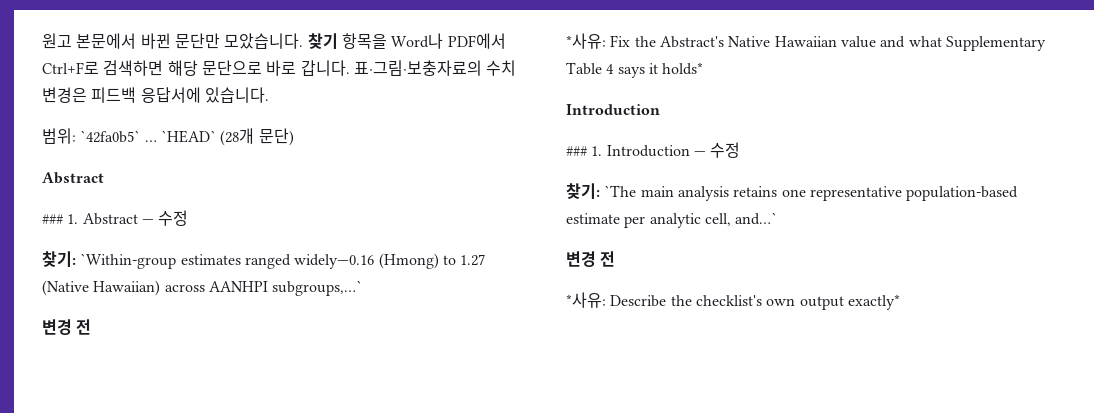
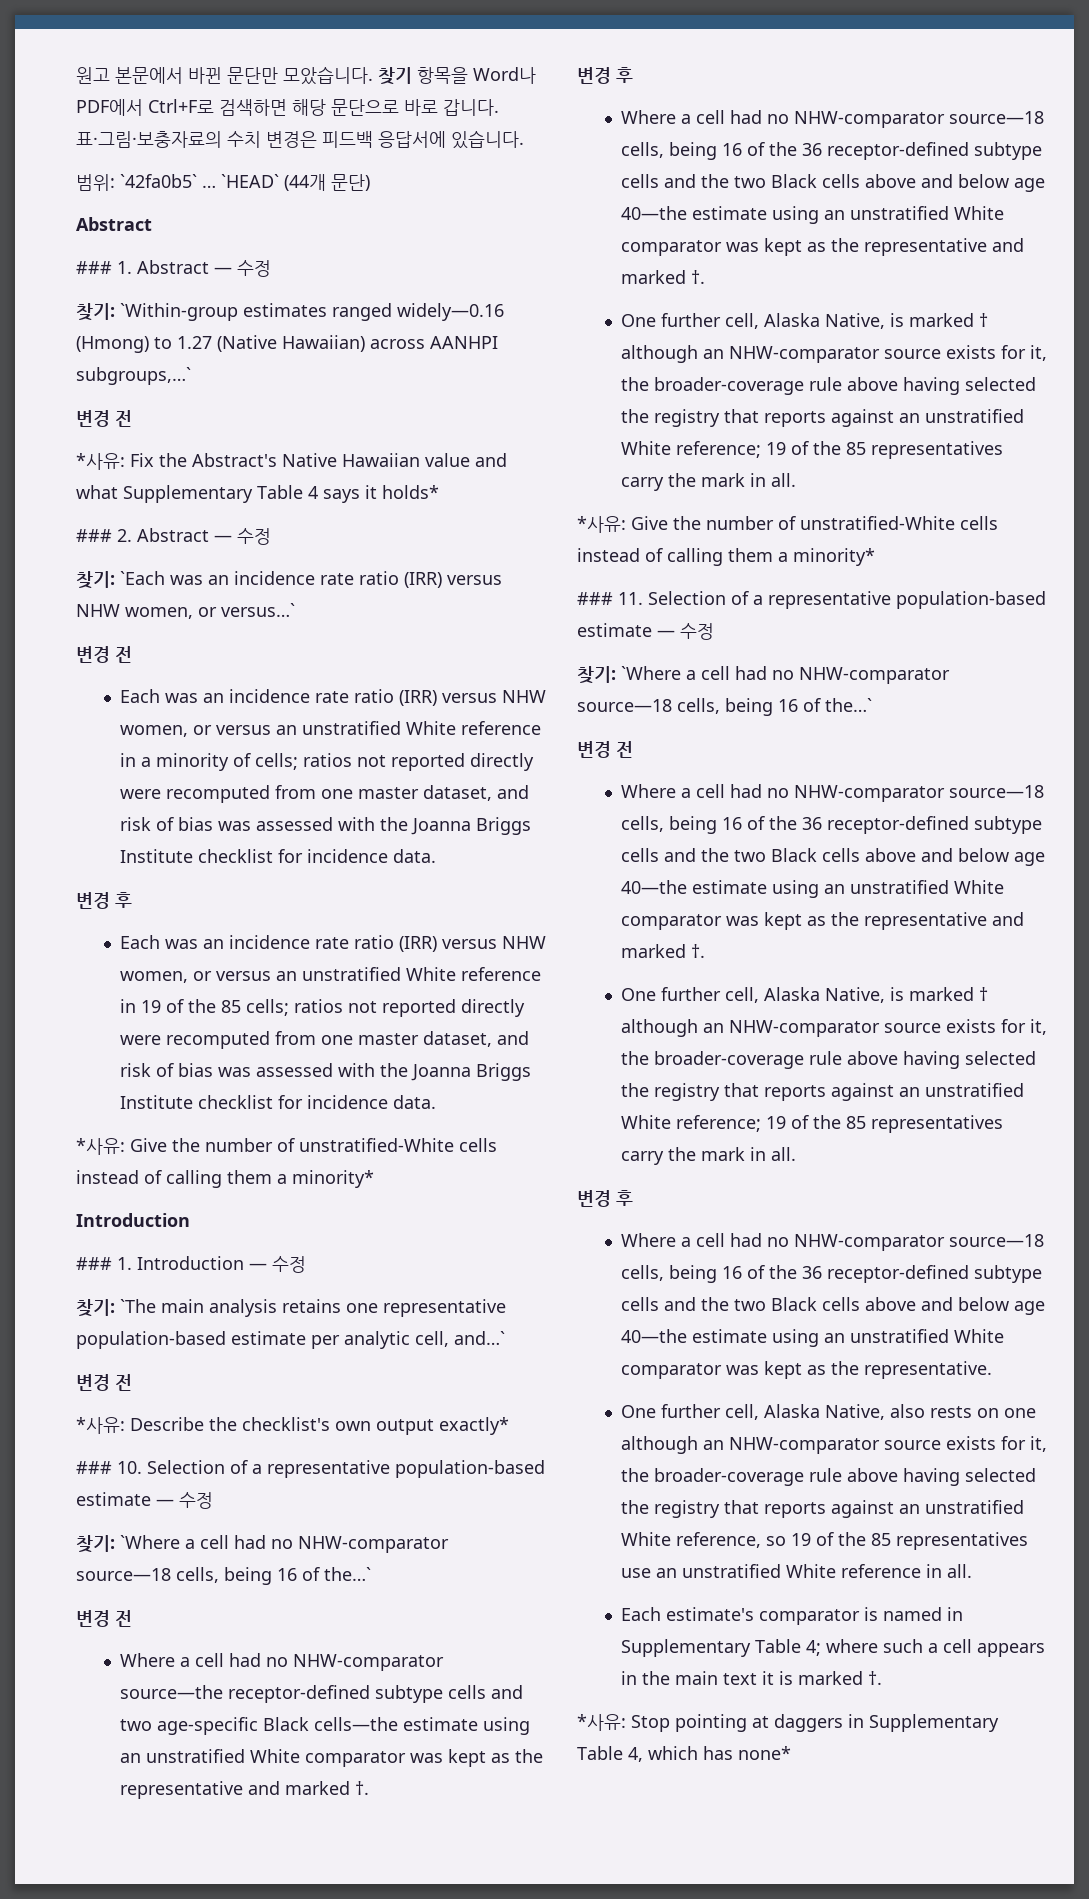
[220,128,255,146] (28개 -> [284,174,326,191] (44개
(704, 68) none -> [76,528,271,545] [76,571,502,589] [76,603,295,619] [76,646,132,663] [119,689,546,706] [119,721,541,737] [119,753,534,771] [119,785,529,803] [119,817,531,835] [119,849,436,863] [76,892,132,909] [119,935,546,952] [119,967,541,983] [119,999,525,1017] [119,1031,529,1049] [119,1063,531,1081] [119,1095,436,1109] [76,1138,497,1155] [76,1170,374,1188] // ### 2. Abstract — 수정 // 찾기: `Each was an incidence rate ratio (IRR) versus NHW women, or versus…` // 변경 전 // Each was an incidence rate ratio (IRR) versus NHW women, or versus an unstratified White reference in a minority of cells; ratios not reported directly were recomputed from one master dataset, and risk of bias was assessed with the Joanna Briggs Institute checklist for incidence data. // 변경 후 // Each was an incidence rate ratio (IRR) versus NHW women, or versus an unstratified White reference in 19 of the 85 cells; ratios not reported directly were recomputed from one master dataset, and risk of bias was assessed with the Joanna Briggs Institute checklist for incidence data. // *사유: Give the number of unstratified-White cells instead of calling them a minority*
(900, 302) none -> [76,1460,545,1478] [76,1492,213,1509] [76,1535,449,1553] [76,1567,371,1585] [76,1610,132,1627] [119,1653,444,1671] [119,1685,523,1703] [119,1717,530,1735] [119,1749,543,1767] [119,1781,369,1799] [577,67,633,84] [620,110,1044,128] [620,142,1042,160] [620,174,1045,192] [620,206,1004,224] [620,238,1024,256] [620,270,705,284] [620,313,988,329] [620,345,1047,363] [620,377,1036,395] [620,409,1024,427] [620,441,1003,459] [620,473,796,491] [577,516,998,533] [577,548,875,566] [577,591,1046,609] [577,623,714,640] [577,666,950,684] [577,698,872,716] [577,741,633,758] [620,784,1044,802] [620,816,1042,834] [620,848,1045,866] [620,880,1004,898] [620,912,1024,930] [620,944,705,958] [620,987,988,1003] [620,1019,1047,1037] [620,1051,1036,1069] [620,1083,1024,1101] [620,1115,1003,1133] [620,1147,796,1165] [577,1190,633,1207] [620,1233,1044,1251] [620,1265,1042,1283] [620,1297,1045,1315] [620,1329,1004,1347] [620,1361,992,1379] [620,1404,1036,1420] [620,1436,1047,1454] [620,1468,1036,1486] [620,1500,1024,1518] [620,1532,1028,1550] [620,1564,972,1578] [620,1607,963,1625] [620,1639,1045,1657] [620,1671,882,1685] [577,1714,999,1732] [577,1746,791,1762] // ### 10. Selection of a representative population-based estimate — 수정 // 찾기: `Where a cell had no NHW-comparator source—18 cells, being 16 of the…` // 변경 전 // Where a cell had no NHW-comparator source—the receptor-defined subtype cells and two age-specific Black cells—the estimate using an unstratified White comparator was kept as the representative and marked †. // 변경 후 // Where a cell had no NHW-comparator source—18 cells, being 16 of the 36 receptor-defined subtype cells and the two Black cells above and below age 40—the estimate using an unstratified White comparator was kept as the representative and marked †. // One further cell, Alaska Native, is marked † although an NHW-comparator source exists for it, the broader-coverage rule above having selected the registry that reports against an unstratified White reference; 19 of the 85 representatives carry the mark in all. // *사유: Give the number of unstratified-White cells instead of calling them a minority* // ### 11. Selection of a representative population-based estimate — 수정 // 찾기: `Where a cell had no NHW-comparator source—18 cells, being 16 of the…` // 변경 전 // Where a cell had no NHW-comparator source—18 cells, being 16 of the 36 receptor-defined subtype cells and the two Black cells above and below age 40—the estimate using an unstratified White comparator was kept as the representative and marked †. // One further cell, Alaska Native, is marked † although an NHW-comparator source exists for it, the broader-coverage rule above having selected the registry that reports against an unstratified White reference; 19 of the 85 representatives carry the mark in all. // 변경 후 // Where a cell had no NHW-comparator source—18 cells, being 16 of the 36 receptor-defined subtype cells and the two Black cells above and below age 40—the estimate using an unstratified White comparator was kept as the representative. // One further cell, Alaska Native, also rests on one although an NHW-comparator source exists for it, the broader-coverage rule above having selected the registry that reports against an unstratified White reference, so 19 of the 85 representatives use an unstratified White reference in all. // Each estimate's comparator is named in Supplementary Table 4; where such a cell appears in the main text it is marked †. // *사유: Stop pointing at daggers in Supplementary Table 4, which has none*

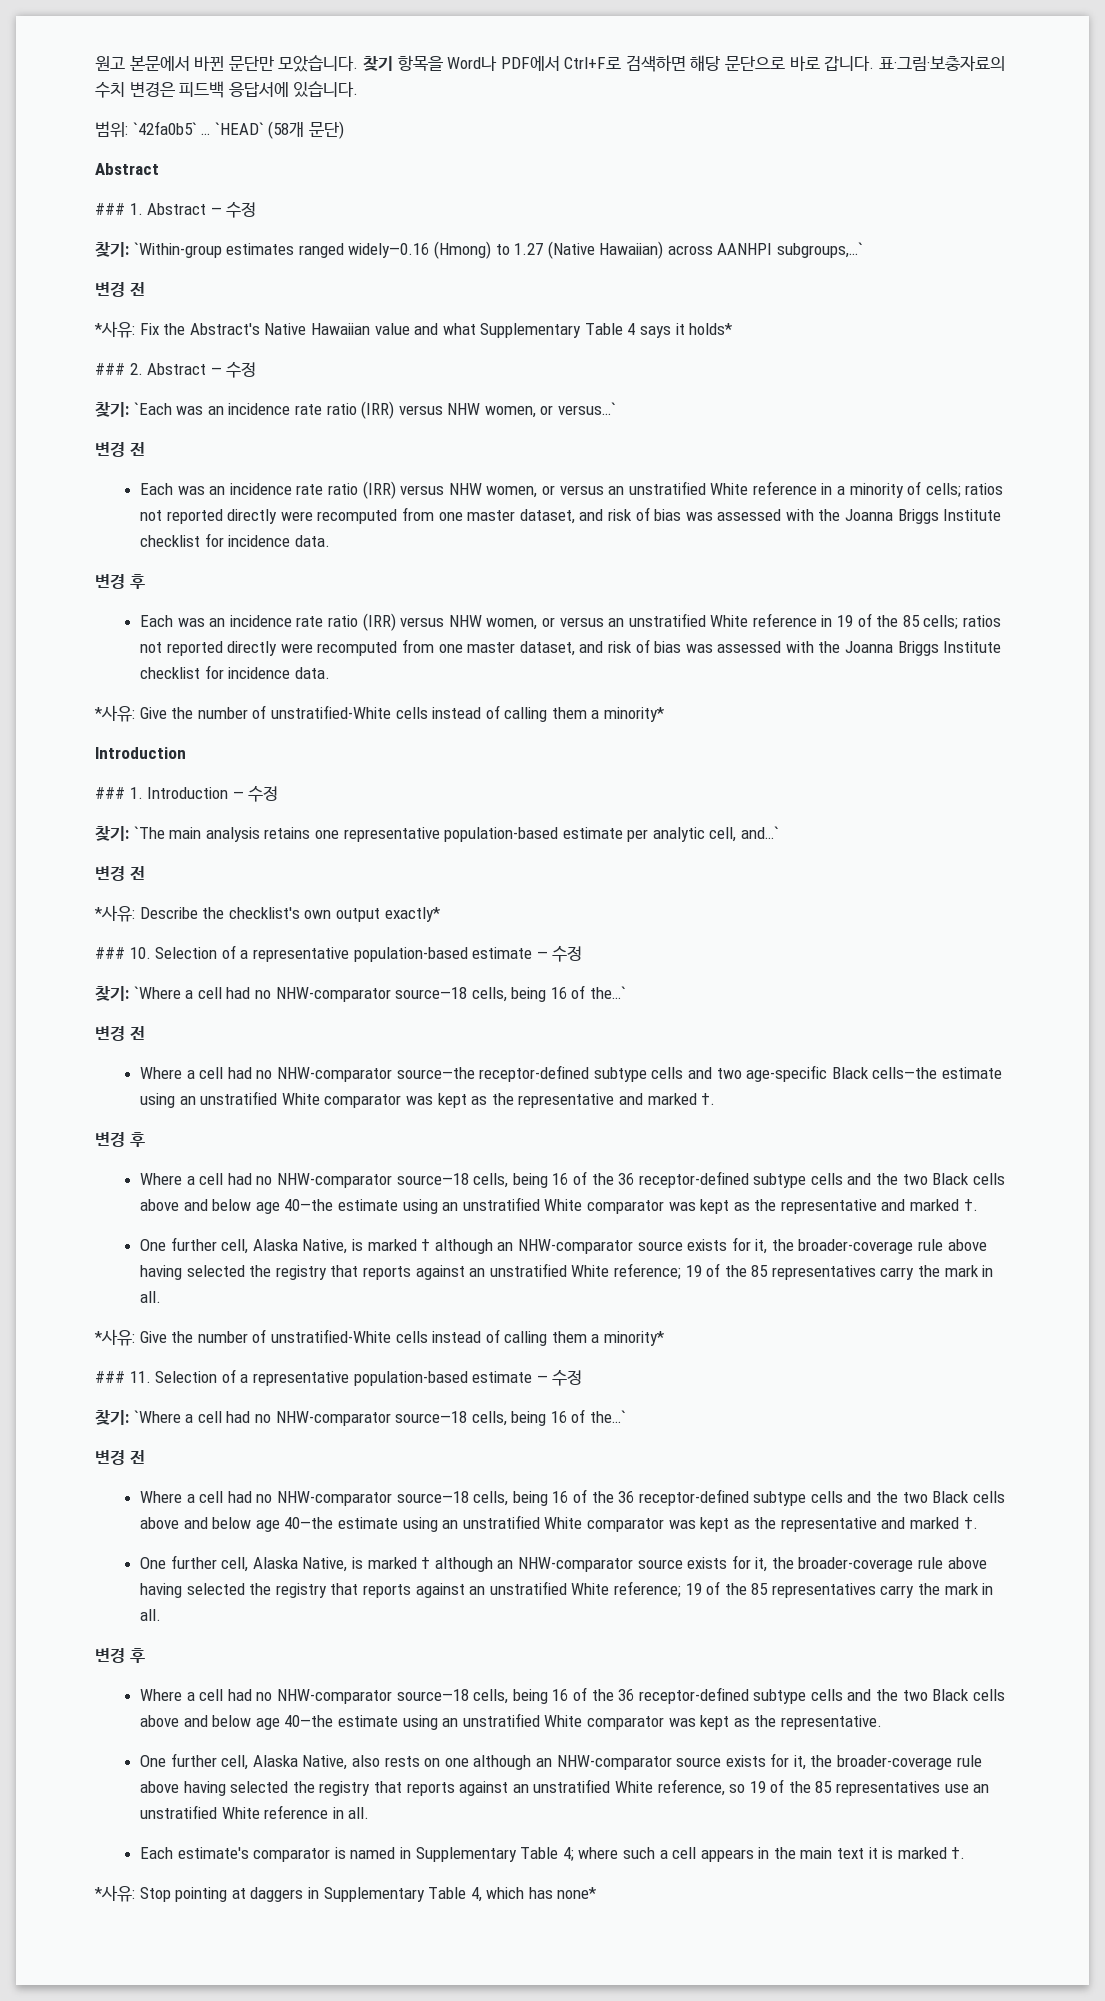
[284,174,326,191] (44개 -> [268,121,305,139] (58개

